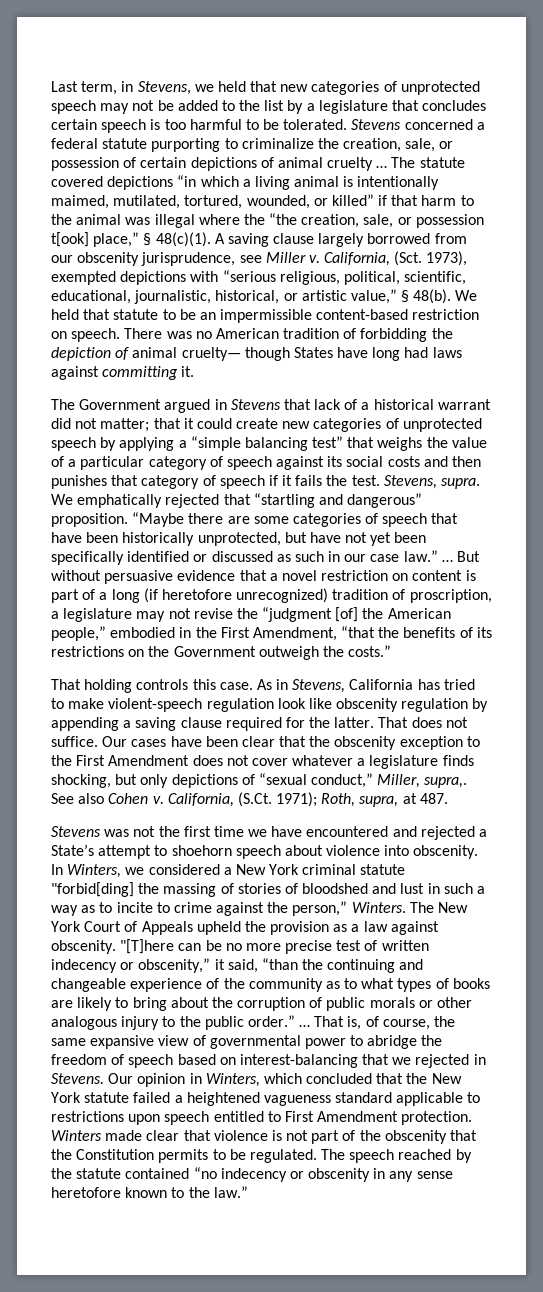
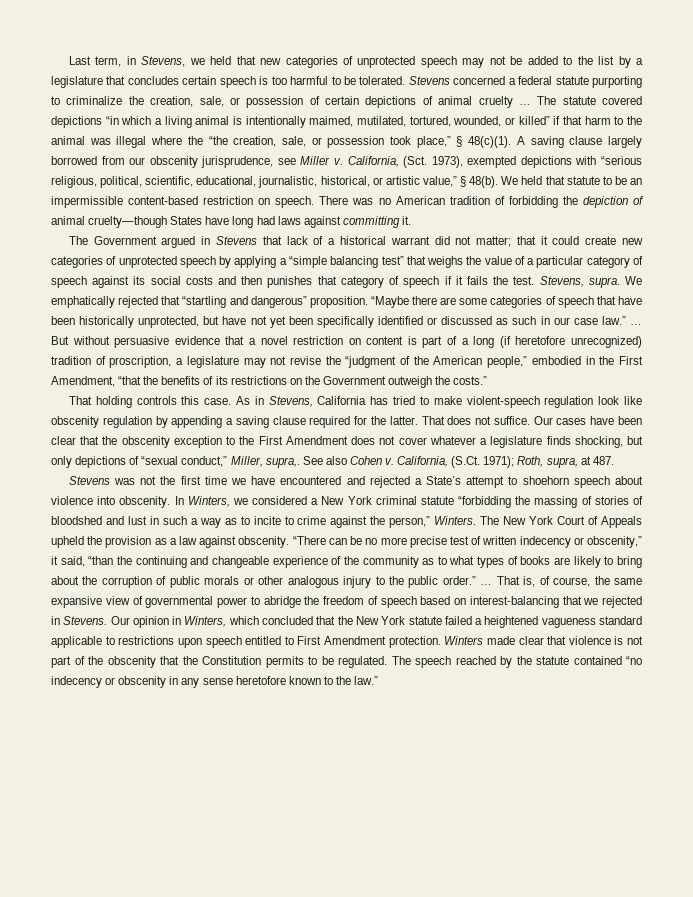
[51,232,89,247] t[ook] -> [390,136,412,145] took
[181,347,290,361] cruelty— though -> [88,216,168,228] cruelty—though
[335,607,359,622] [of] -> [400,356,411,365] of
[51,882,134,897] "forbid[ding] -> [458,496,512,508] “forbidding
[120,939,175,954] "[T]here -> [292,536,326,545] “There

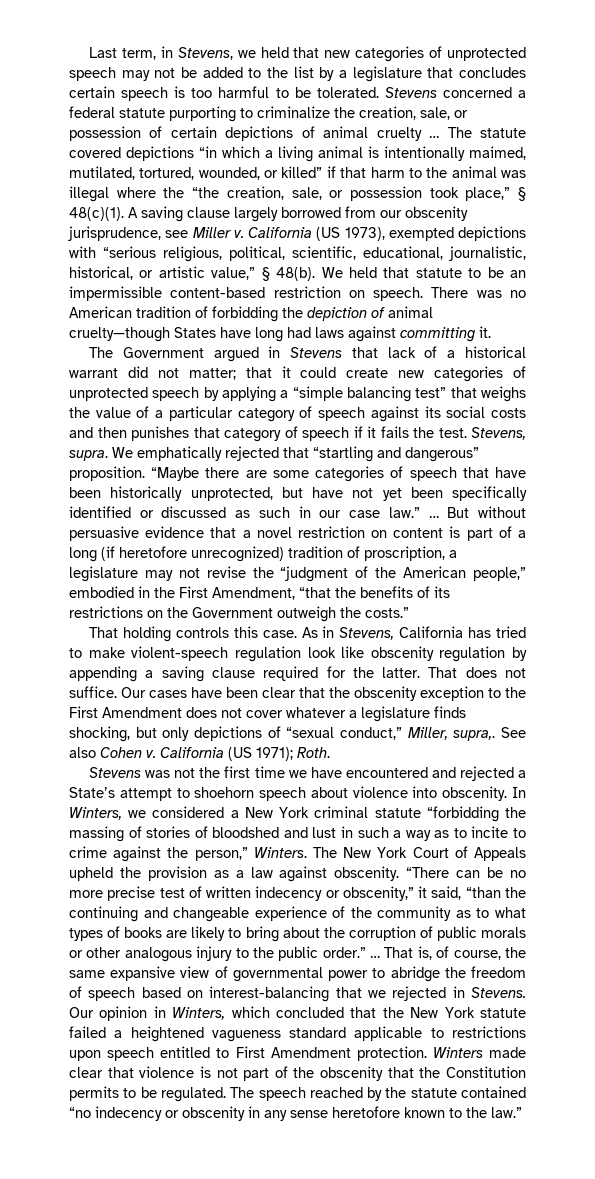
[347,156,428,168] California, (Sct. -> [248,227,341,241] California (US
[397,456,614,468] California, (S.Ct. 1971); Roth, supra, at 487. -> [160,747,330,761] California (US 1971); Roth.

